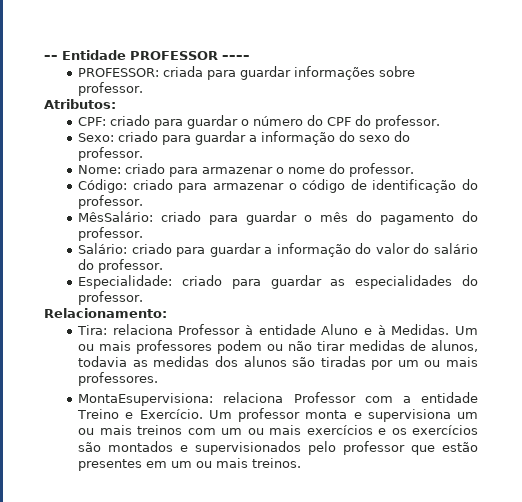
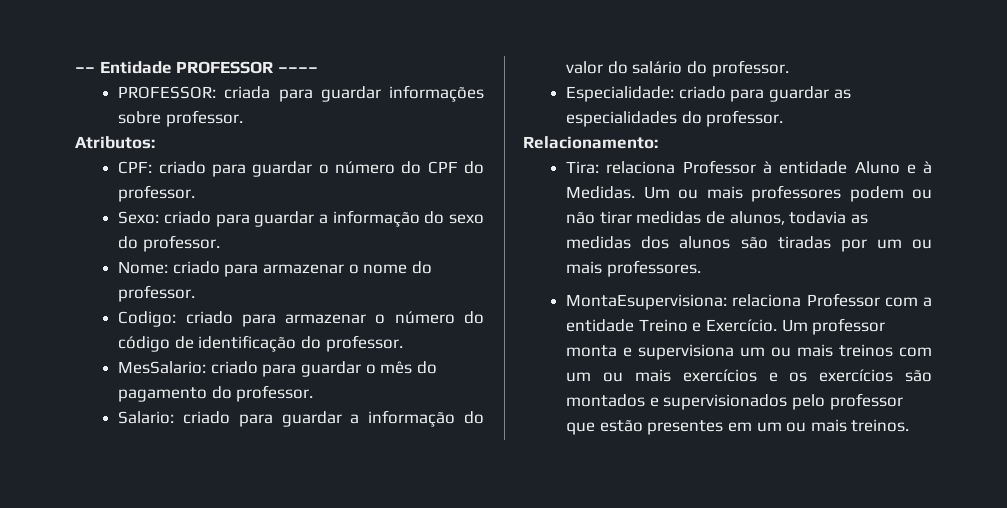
[78,179,297,193] Código: criado para armazenar o -> [118,311,485,327] Codigo: criado para armazenar o número do
[78,211,154,222] MêsSalário: -> [118,361,207,374] MesSalario:
[78,243,128,254] Salário: -> [118,411,175,424] Salario:

